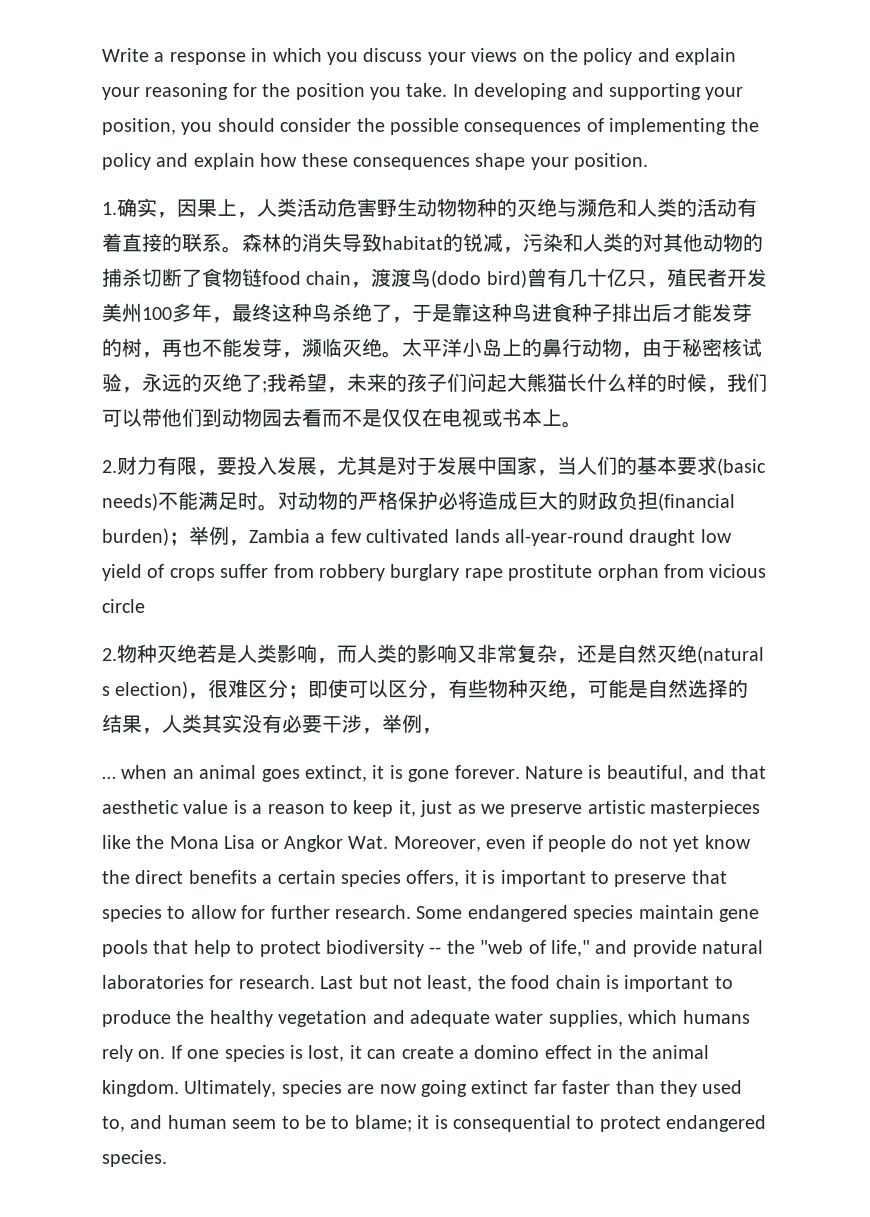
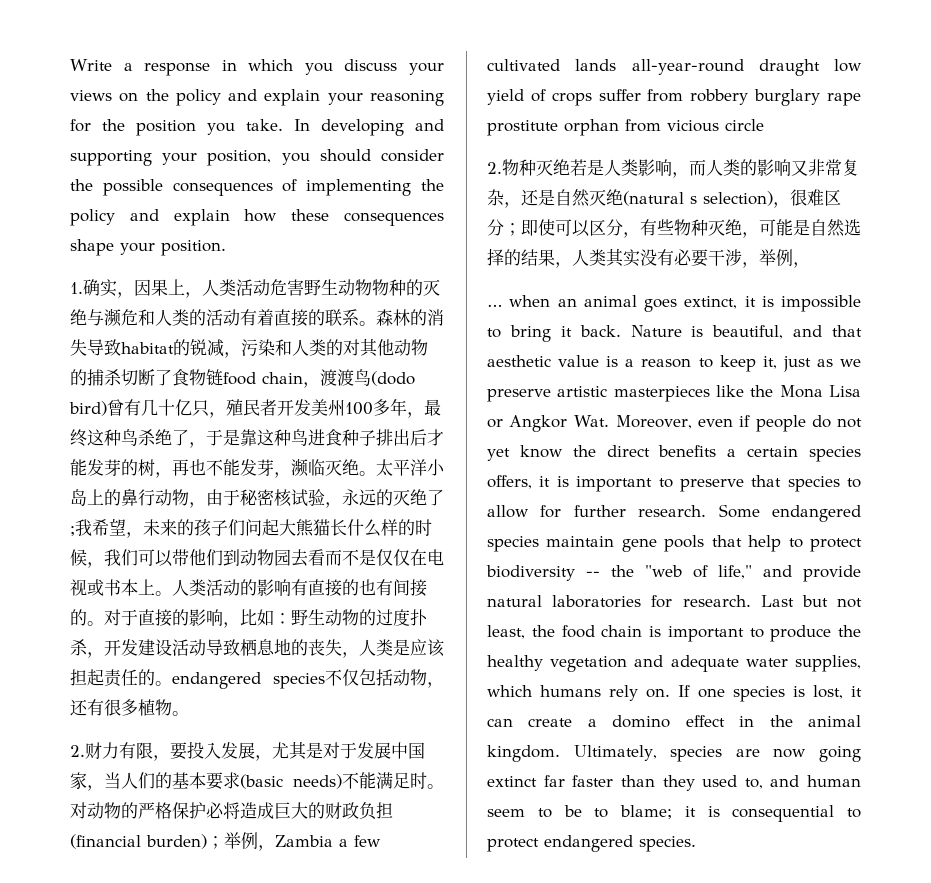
(582, 424) none -> [172,579,427,597] [70,609,427,628] [70,639,445,658] [70,669,444,689] [70,699,189,716] 人类活动的影响有直接的也有间接的。对于直接的影响，比如：野生动物的过度扑杀，开发建设活动导致栖息地的丧失，人类是应该担起责任的。endangered species不仅包括动物，还有很多植物。
[115,681,189,699] election) -> [703,191,773,206] selection)
[408,765,520,782] gone forever. -> [781,295,861,312] [487,325,621,342] impossible to bring it back.

